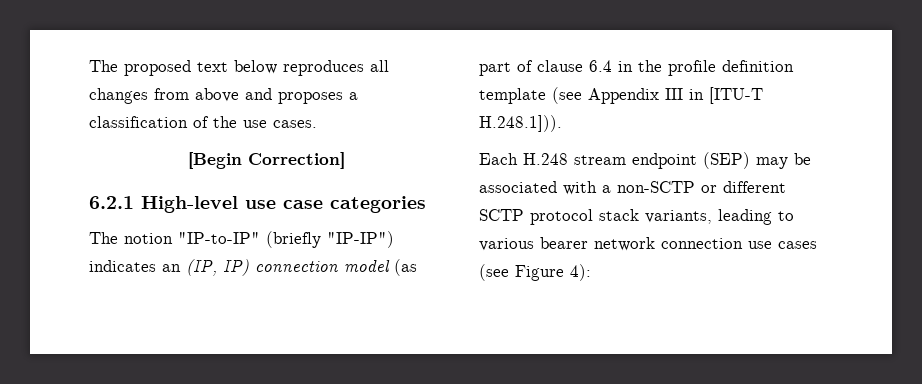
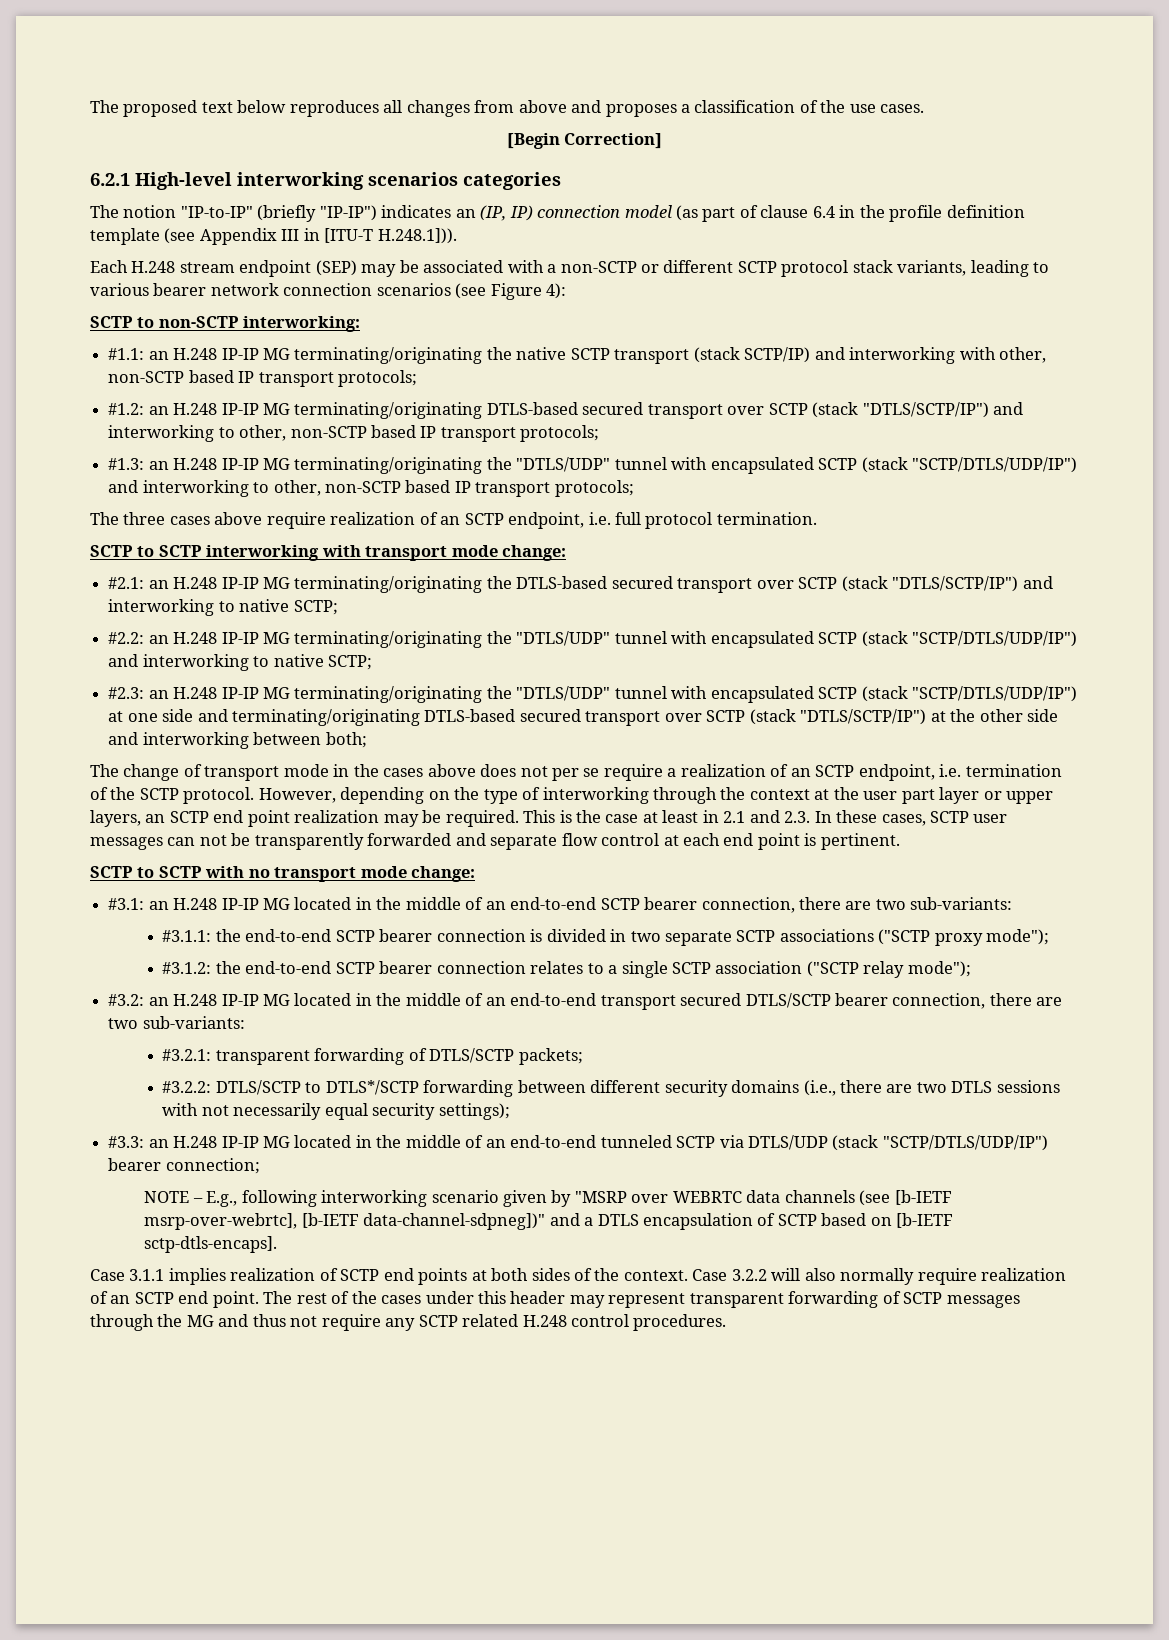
[245,200,323,209] use case -> [237,172,458,190] interworking scenarios
[748,241,817,249] use cases -> [376,283,451,296] scenarios
(591, 272) none -> [90,316,361,332] [108,347,1046,364] [108,370,417,387] [108,402,1024,419] [108,425,600,442] [108,457,1078,474] [108,480,634,497] [90,512,817,529] [90,545,567,561] [108,576,1053,593] [108,599,338,616] [108,631,1078,648] [108,654,372,671] [108,686,1078,703] [108,709,1058,726] [108,732,367,749] [90,764,1062,781] [90,787,1054,804] [90,810,1008,827] [90,833,900,850] [90,866,476,882] [108,897,1013,913] [162,929,1050,946] [162,961,971,978] [108,993,1063,1010] [108,1016,245,1029] [162,1048,583,1065] [162,1080,1060,1097] [162,1103,510,1120] [108,1135,1048,1151] [108,1158,260,1174] [144,1190,952,1207] [144,1213,954,1230] [144,1236,278,1253] [90,1268,1067,1285] [90,1291,1020,1308] [90,1314,727,1331] // SCTP to non-SCTP interworking: // #1.1: an H.248 IP-IP MG terminating/originating the native SCTP transport (stack SCTP/IP) and interworking with other, non-SCTP based IP transport protocols; // #1.2: an H.248 IP-IP MG terminating/originating DTLS-based secured transport over SCTP (stack "DTLS/SCTP/IP") and interworking to other, non-SCTP based IP transport protocols; // #1.3: an H.248 IP-IP MG terminating/originating the "DTLS/UDP" tunnel with encapsulated SCTP (stack "SCTP/DTLS/UDP/IP") and interworking to other, non-SCTP based IP transport protocols; // The three cases above require realization of an SCTP endpoint, i.e. full protocol termination. // SCTP to SCTP interworking with transport mode change: // #2.1: an H.248 IP-IP MG terminating/originating the DTLS-based secured transport over SCTP (stack "DTLS/SCTP/IP") and interworking to native SCTP; // #2.2: an H.248 IP-IP MG terminating/originating the "DTLS/UDP" tunnel with encapsulated SCTP (stack "SCTP/DTLS/UDP/IP") and interworking to native SCTP; // #2.3: an H.248 IP-IP MG terminating/originating the "DTLS/UDP" tunnel with encapsulated SCTP (stack "SCTP/DTLS/UDP/IP") at one side and terminating/originating DTLS-based secured transport over SCTP (stack "DTLS/SCTP/IP") at the other side and interworking between both; // The change of transport mode in the cases above does not per se require a realization of an SCTP endpoint, i.e. termination of the SCTP protocol. However, depending on the type of interworking through the context at the user part layer or upper layers, an SCTP end point realization may be required. This is the case at least in 2.1 and 2.3. In these cases, SCTP user messages can not be transparently forwarded and separate flow control at each end point is pertinent. // SCTP to SCTP with no transport mode change: // #3.1: an H.248 IP-IP MG located in the middle of an end-to-end SCTP bearer connection, there are two sub-variants: // #3.1.1: the end-to-end SCTP bearer connection is divided in two separate SCTP associations ("SCTP proxy mode"); // #3.1.2: the end-to-end SCTP bearer connection relates to a single SCTP association ("SCTP relay mode"); // #3.2: an H.248 IP-IP MG located in the middle of an end-to-end transport secured DTLS/SCTP bearer connection, there are two sub-variants: // #3.2.1: transparent forwarding of DTLS/SCTP packets; // #3.2.2: DTLS/SCTP to DTLS*/SCTP forwarding between different security domains (i.e., there are two DTLS sessions with not necessarily equal security settings); // #3.3: an H.248 IP-IP MG located in the middle of an end-to-end tunneled SCTP via DTLS/UDP (stack "SCTP/DTLS/UDP/IP") bearer connection; // NOTE – E.g., following interworking scenario given by "MSRP over WEBRTC data channels (see [b-IETF msrp-over-webrtc], [b-IETF data-channel-sdpneg])" and a DTLS encapsulation of SCTP based on [b-IETF sctp-dtls-encaps]. // Case 3.1.1 implies realization of SCTP end points at both sides of the context. Case 3.2.2 will also normally require realization of an SCTP end point. The rest of the cases under this header may represent transparent forwarding of SCTP messages through the MG and thus not require any SCTP related H.248 control procedures.

